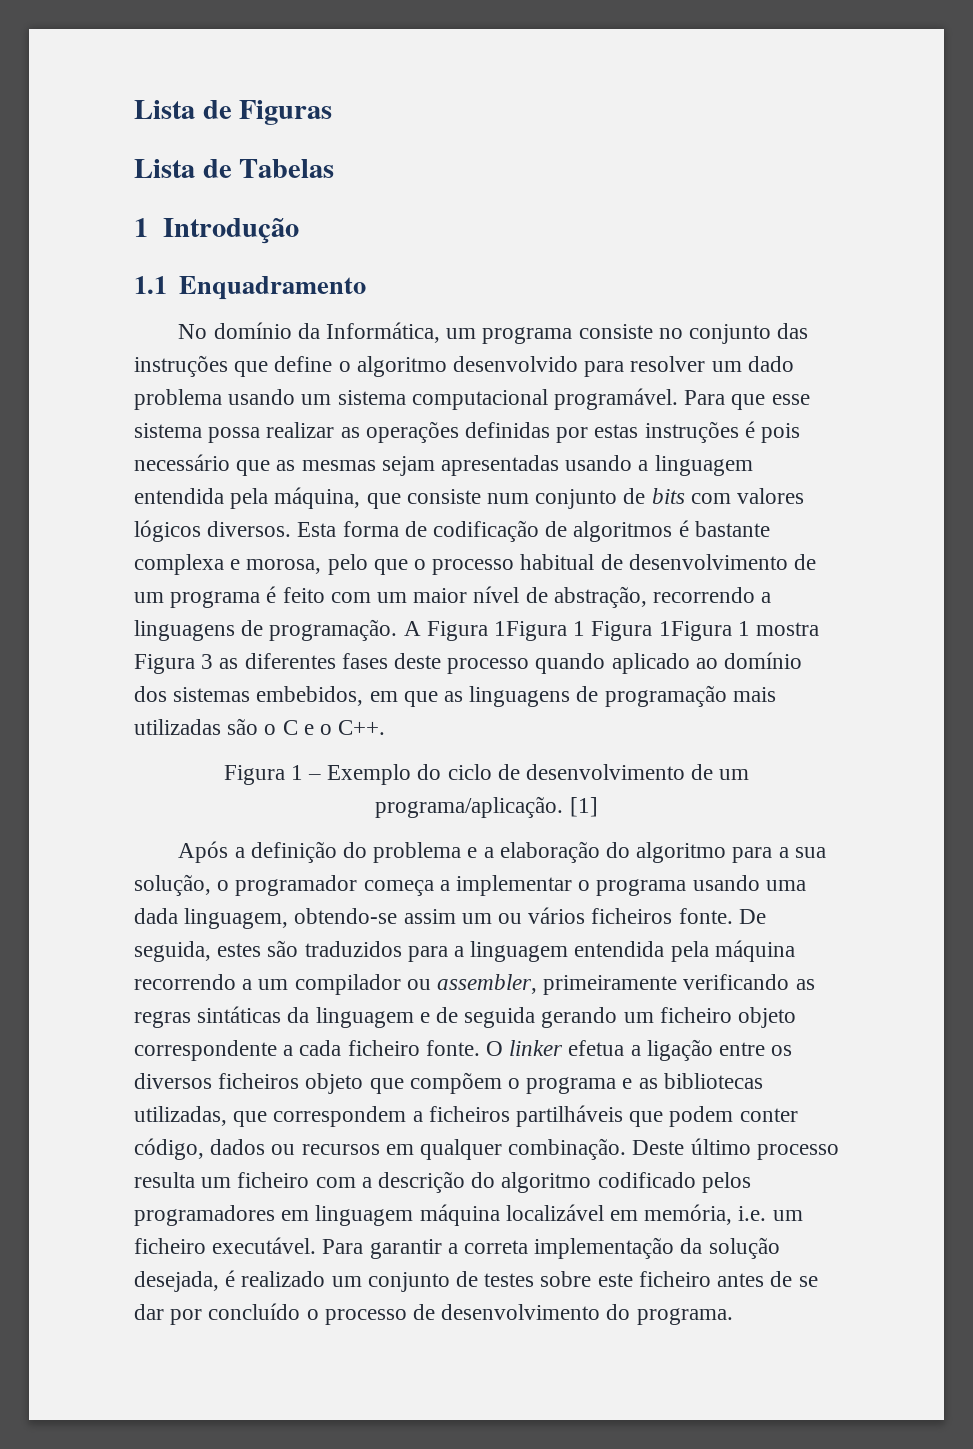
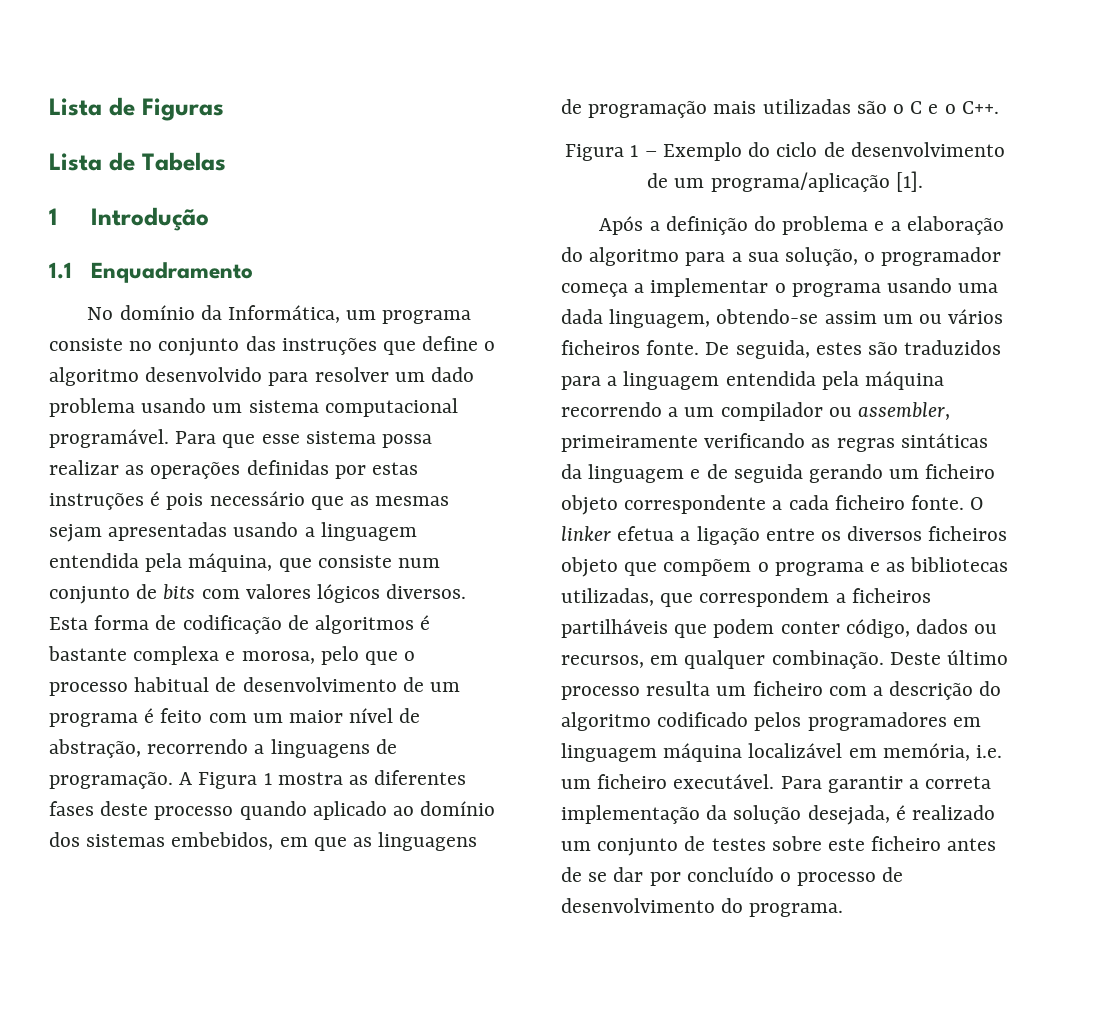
[494,621,820,641] [134,654,214,674] 1Figura 1 Figura 1Figura 1 mostra Figura 3 -> [263,772,343,785] 1 mostra
[375,796,598,818] programa/aplicação. [1] -> [710,171,923,192] programa/aplicação [1].
[301,1144,380,1155] recursos -> [561,655,644,668] recursos,

